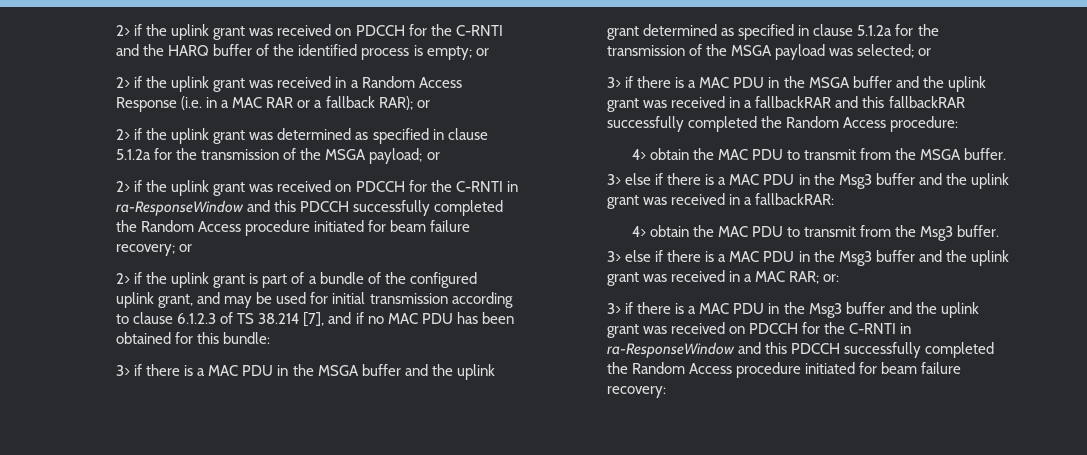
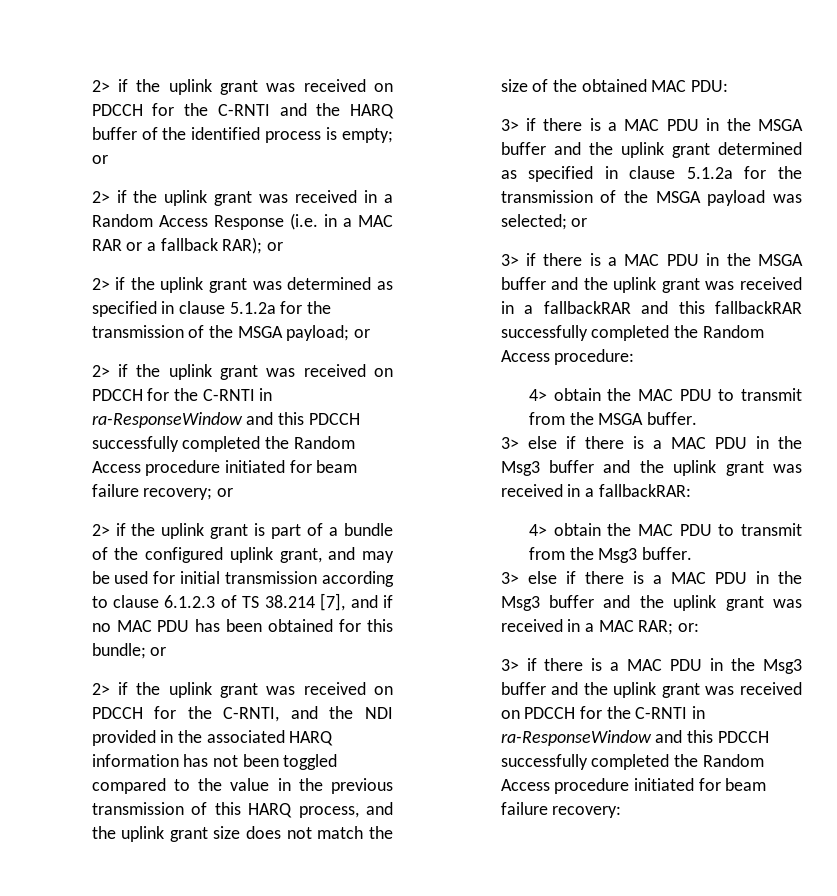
[223,332,271,344] bundle: -> [91,643,167,659] [91,682,393,698] [91,706,393,722] [91,730,334,746] [91,754,338,770] [91,778,393,794] [91,802,393,818] [91,826,394,842] [500,79,729,92] bundle; or // 2> if the uplink grant was received on PDCCH for the C-RNTI, and the NDI provided in the associated HARQ information has not been toggled compared to the value in the previous transmission of this HARQ process, and the uplink grant size does not match the size of the obtained MAC PDU:

